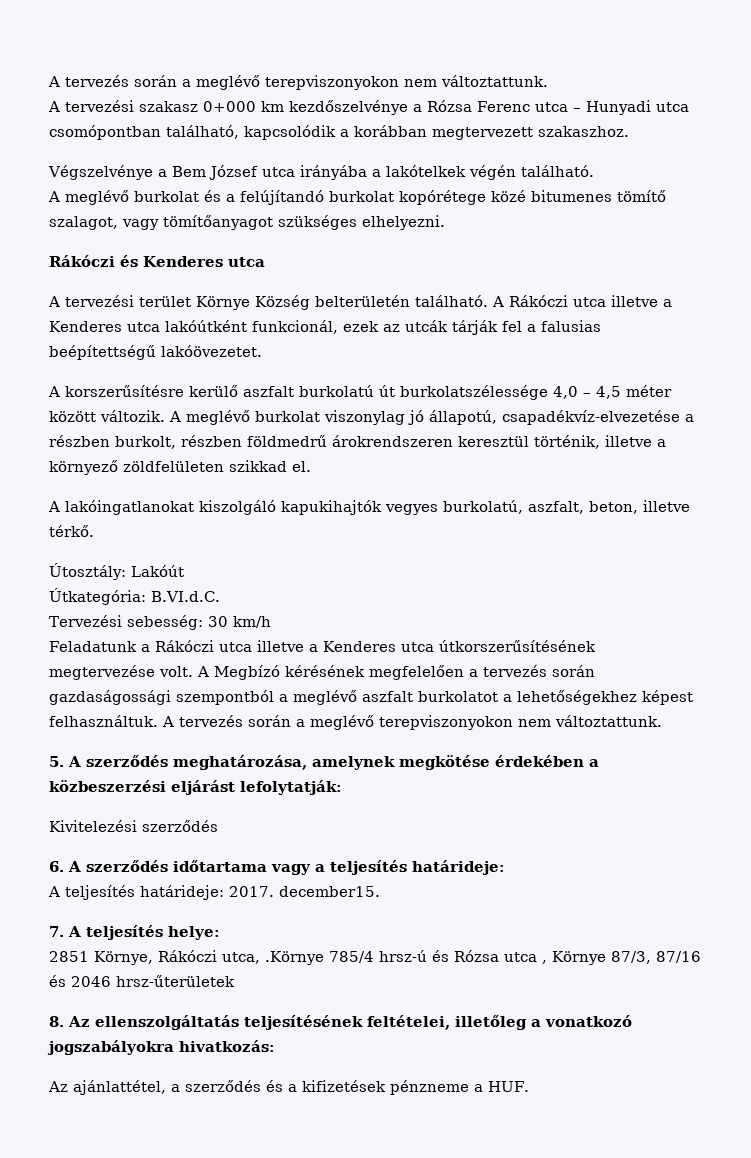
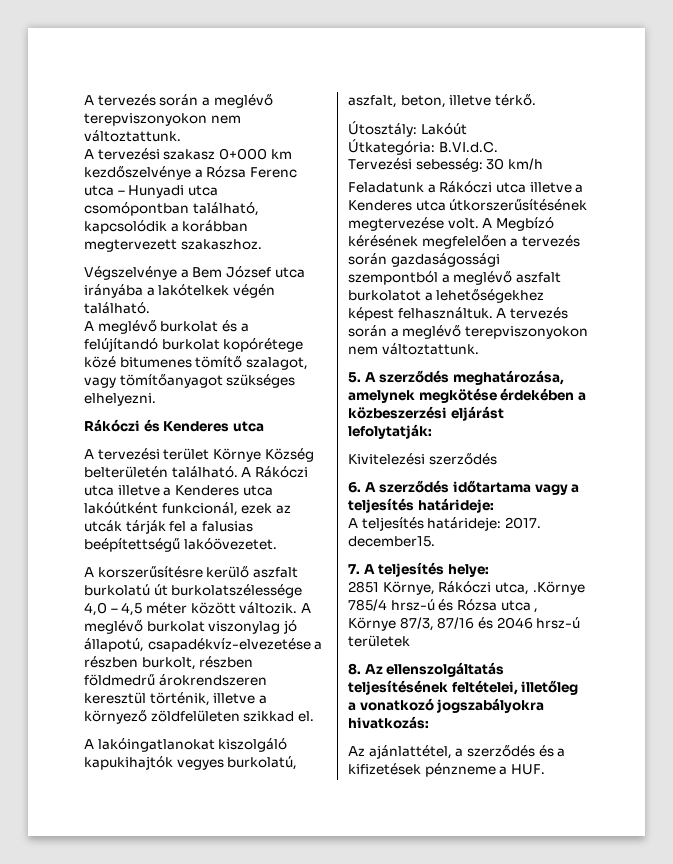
[116,975,235,987] hrsz-űterületek -> [536,617,581,629] [348,635,410,647] hrsz-ú területek

